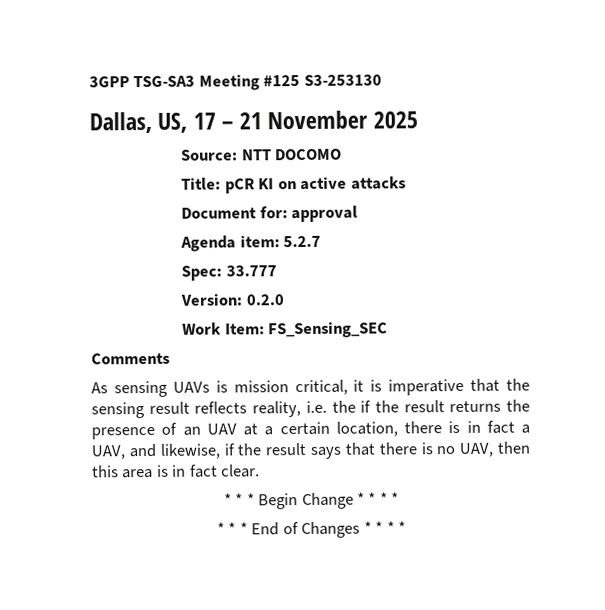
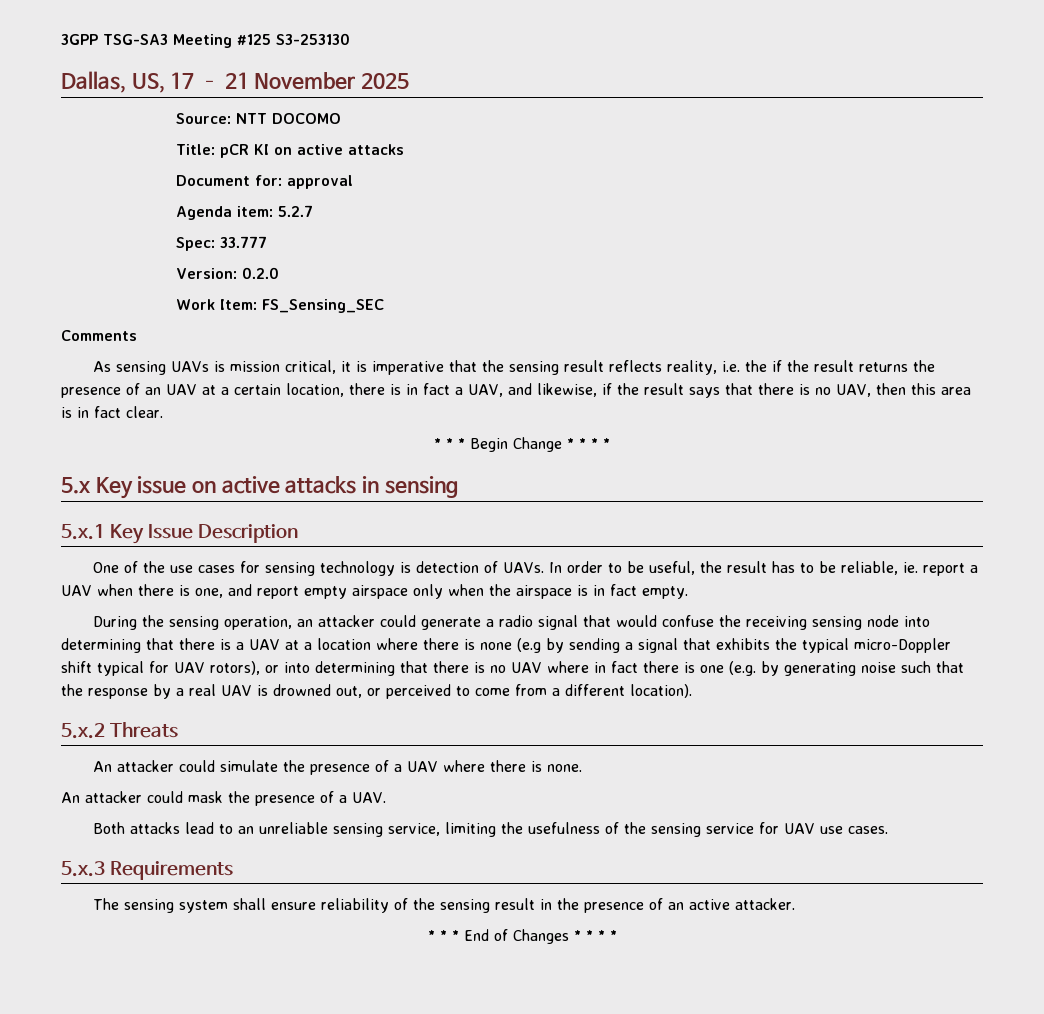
(400, 498) none -> [61,476,458,499] [61,524,299,544] [92,561,978,576] [61,584,688,599] [92,615,930,630] [61,638,951,653] [61,661,964,676] [61,684,692,699] [61,722,179,739] [92,760,582,775] [61,791,386,806] [92,822,888,837] [61,861,234,880] [92,898,795,913] // 5.x Key issue on active attacks in sensing // 5.x.1 Key Issue Description // One of the use cases for sensing technology is detection of UAVs. In order to be useful, the result has to be reliable, ie. report a UAV when there is one, and report empty airspace only when the airspace is in fact empty. // During the sensing operation, an attacker could generate a radio signal that would confuse the receiving sensing node into determining that there is a UAV at a location where there is none (e.g by sending a signal that exhibits the typical micro-Doppler shift typical for UAV rotors), or into determining that there is no UAV where in fact there is one (e.g. by generating noise such that the response by a real UAV is drowned out, or perceived to come from a different location). // 5.x.2 Threats // An attacker could simulate the presence of a UAV where there is none. // An attacker could mask the presence of a UAV. // Both attacks lead to an unreliable sensing service, limiting the usefulness of the sensing service for UAV use cases. // 5.x.3 Requirements // The sensing system shall ensure reliability of the sensing result in the presence of an active attacker.

